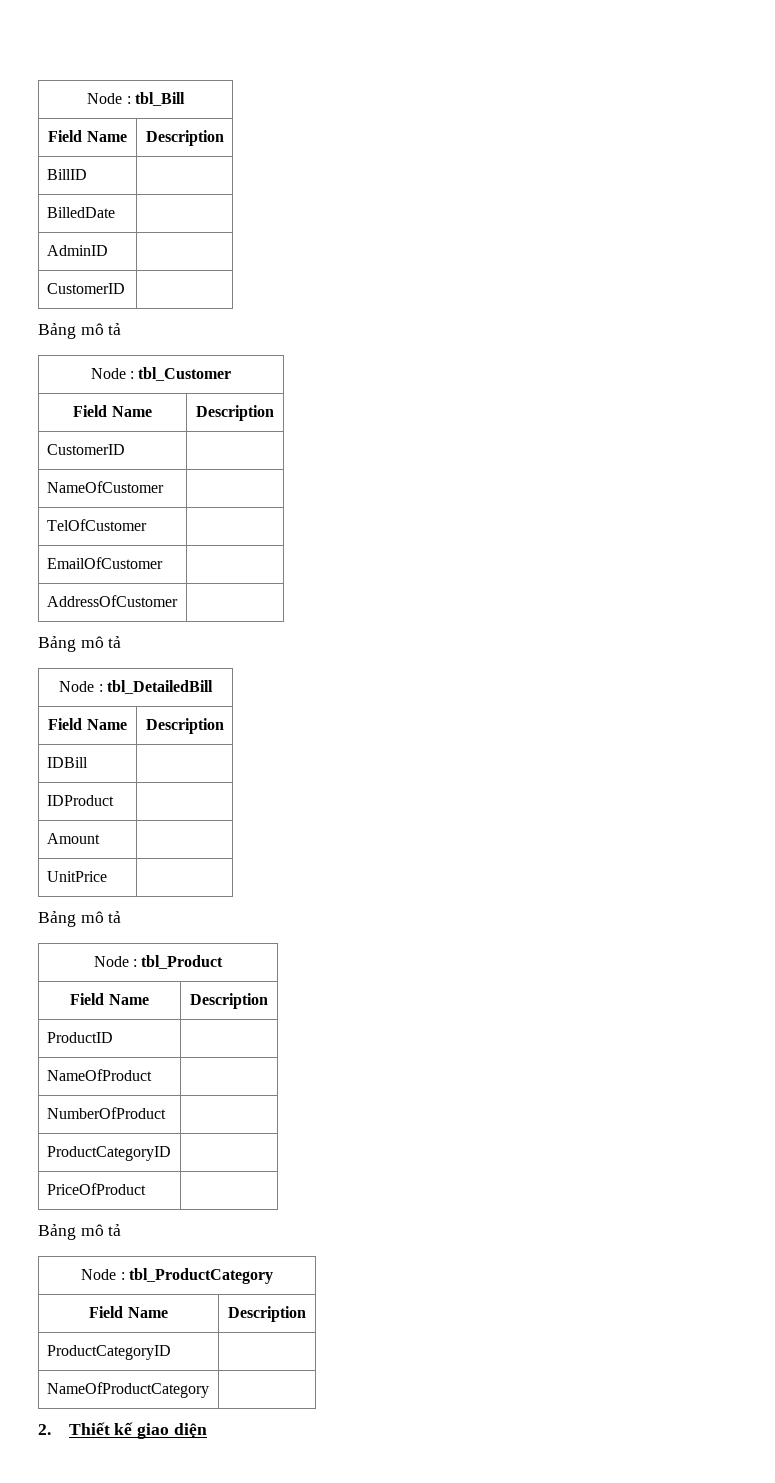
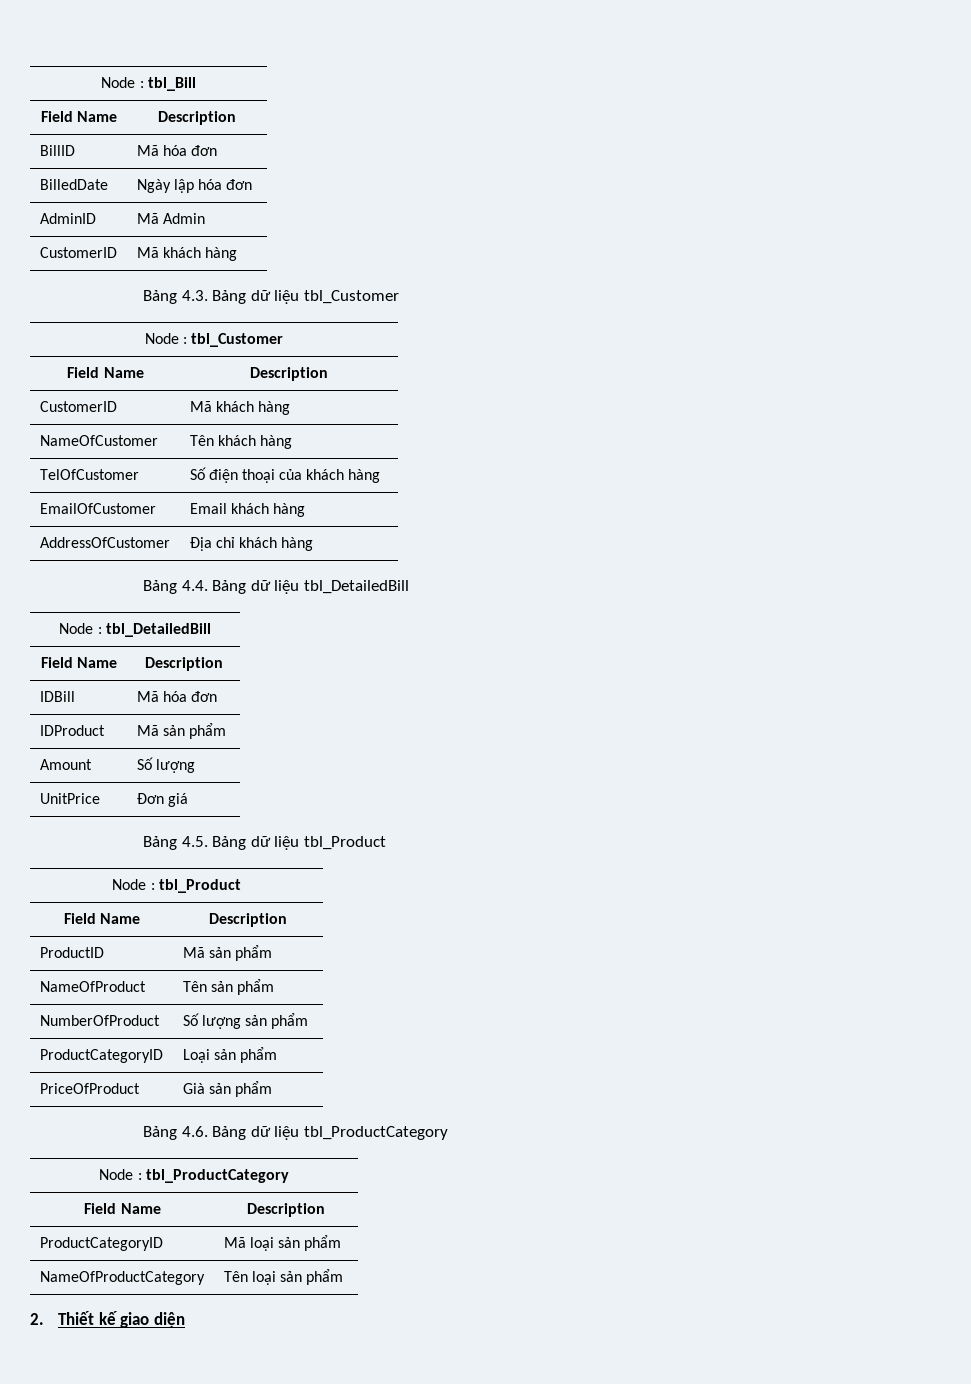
[46,207,115,218] // BilledDate | -> [136,145,217,156] [39,179,108,190] [136,179,253,193] Mã hóa đơn // BilledDate | Ngày lập hóa đơn
[46,283,125,294] [38,323,122,339] // CustomerID | // Bảng mô tả -> [136,213,205,224] [39,247,117,258] [136,247,237,261] [142,290,399,304] Mã Admin // CustomerID | Mã khách hàng // Bảng 4.3. Bảng dữ liệu tbl_Customer
[46,481,164,493] [46,519,147,531] [46,557,163,569] [46,595,178,607] [38,636,122,652] // NameOfCustomer | // TelOfCustomer | // EmailOfCustomer | // AddressOfCustomer | // Bảng mô tả -> [189,401,290,415] [39,435,158,446] [189,435,292,449] [39,469,139,480] [189,467,381,483] [39,503,156,514] [189,503,305,517] [39,537,170,548] [189,537,314,551] [142,580,409,594] Mã khách hàng // NameOfCustomer | Tên khách hàng // TelOfCustomer | Số điện thoại của khách hàng // EmailOfCustomer | Email khách hàng // AddressOfCustomer | Địa chỉ khách hàng // Bảng 4.4. Bảng dữ liệu tbl_DetailedBill
[46,795,114,806] // IDProduct | -> [136,691,217,702] [39,725,105,736] [136,723,226,739] Mã hóa đơn // IDProduct | Mã sản phẩm
(100, 838) none -> [136,757,195,773] Số lượng
[38,911,122,927] // Bảng mô tả -> [136,793,188,807] [142,836,386,850] Đơn giá // Bảng 4.5. Bảng dữ liệu tbl_Product
[46,1069,152,1081] [46,1107,166,1119] [46,1146,171,1161] [46,1183,146,1195] [38,1224,122,1240] // NameOfProduct | // NumberOfProduct | // ProductCategoryID | // PriceOfProduct | // Bảng mô tả -> [182,945,272,961] [39,981,146,992] [182,979,274,995] [39,1015,160,1026] [182,1013,309,1029] [39,1049,163,1063] [182,1047,277,1063] [39,1083,140,1094] [182,1081,272,1097] [142,1126,448,1140] Mã sản phẩm // NameOfProduct | Tên sản phẩm // NumberOfProduct | Số lượng sản phẩm // ProductCategoryID | Loại sản phẩm // PriceOfProduct | Già sản phẩm // Bảng 4.6. Bảng dữ liệu tbl_ProductCategory
[46,1382,209,1398] // NameOfProductCategory | -> [223,1235,342,1251] [39,1271,205,1285] [223,1269,344,1285] Mã loại sản phẩm // NameOfProductCategory | Tên loại sản phẩm

